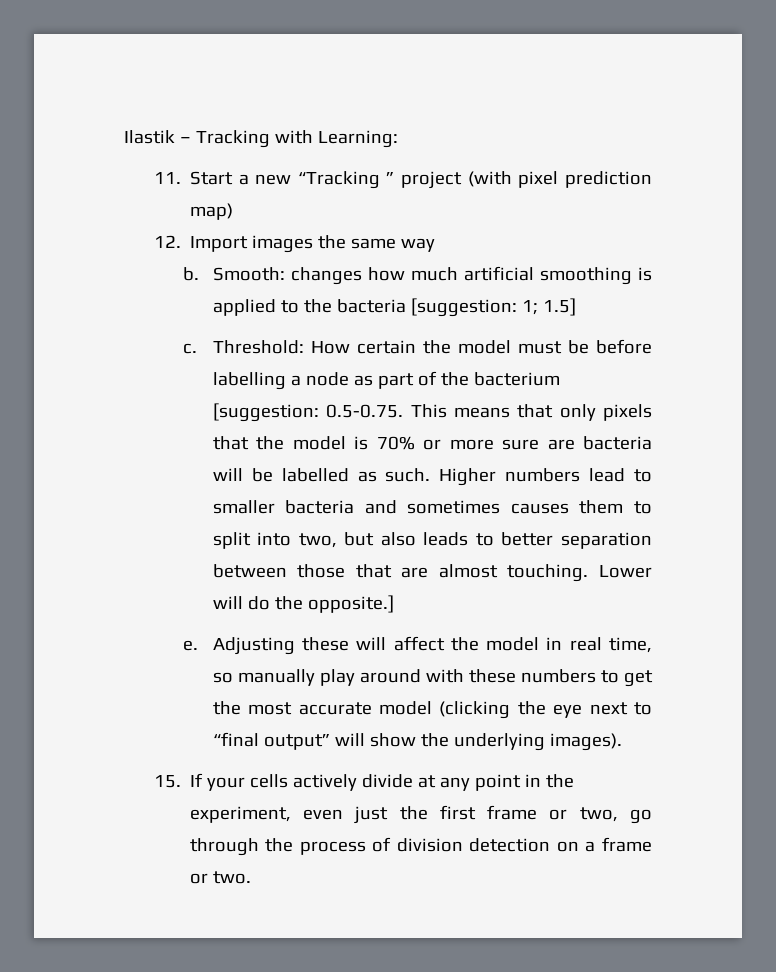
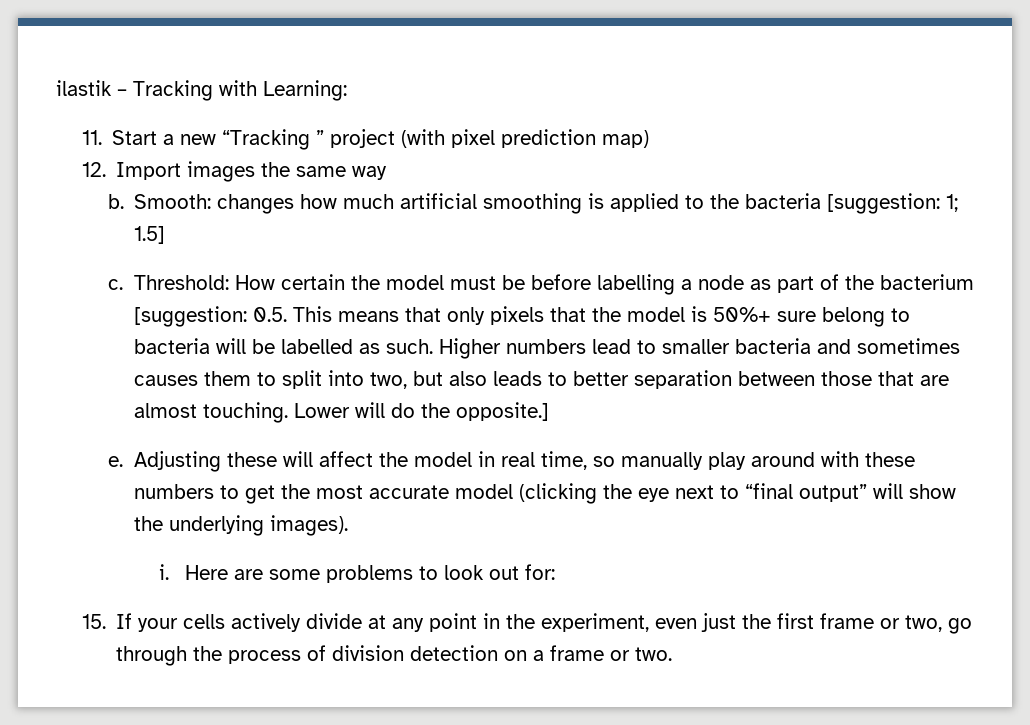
[124,130,175,144] Ilastik -> [56,80,112,96] ilastik
[326,404,404,418] 0.5-0.75. -> [252,307,287,322] 0.5.
[376,436,575,450] 70% or more sure are -> [712,307,910,327] 50%+ sure belong to
(622, 742) none -> [159,564,556,583] // i. Here are some problems to look out for:

